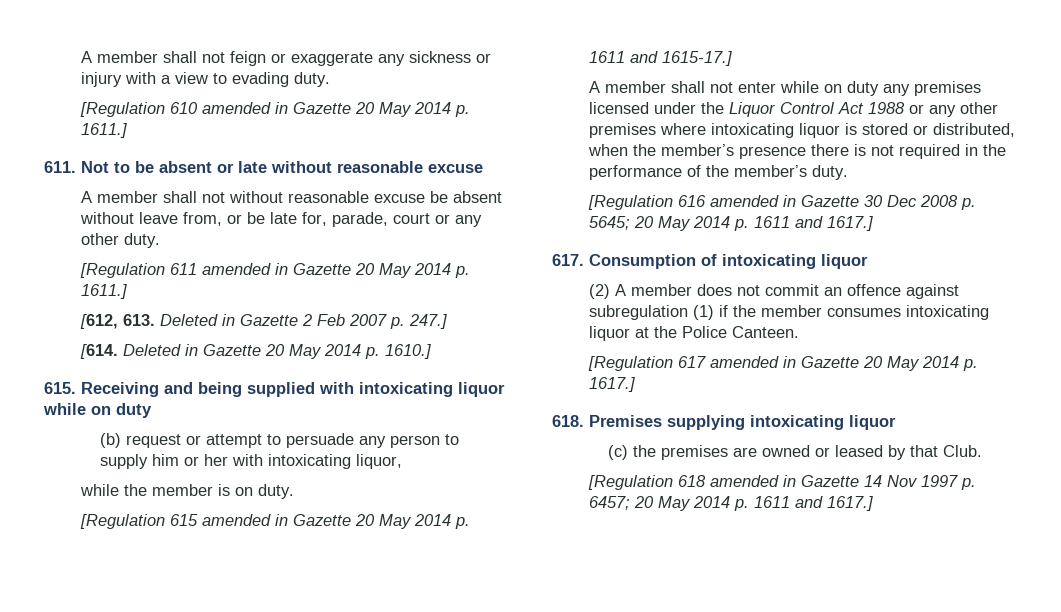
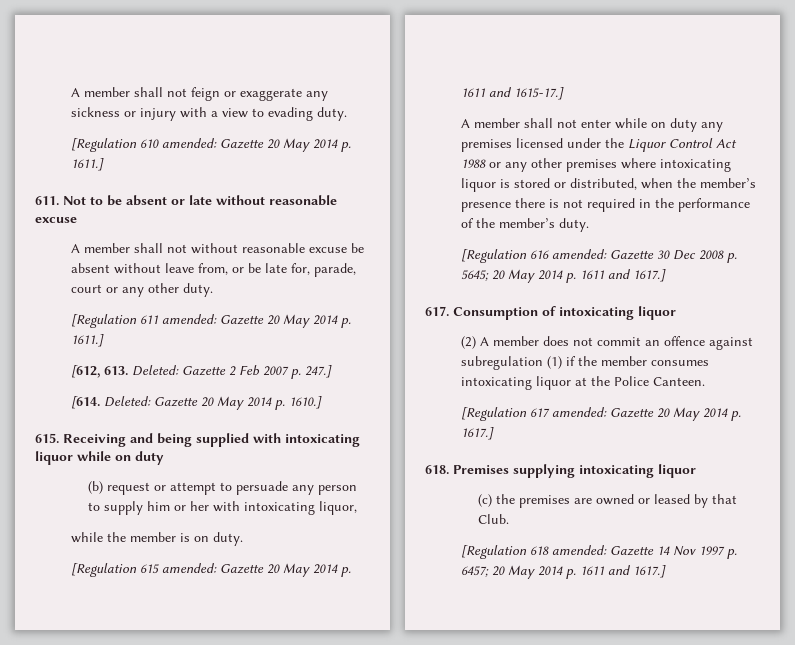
[202,102,289,114] amended in -> [161,138,217,148] amended:
[202,263,289,275] amended in -> [161,314,217,324] amended:
[160,314,236,326] Deleted in -> [131,365,179,376] Deleted:
[123,344,199,356] Deleted in -> [103,396,151,407] Deleted:
[202,514,289,526] amended in -> [161,563,217,573] amended:
[710,195,797,207] amended in -> [551,249,607,259] amended:
[710,356,797,368] amended in -> [551,407,607,417] amended:
[710,475,797,487] amended in -> [551,545,607,555] amended:

